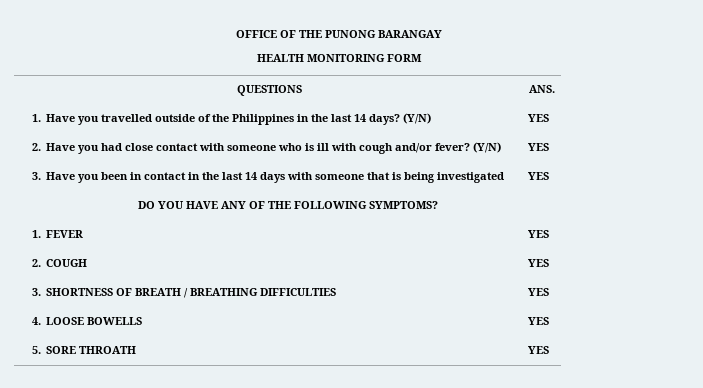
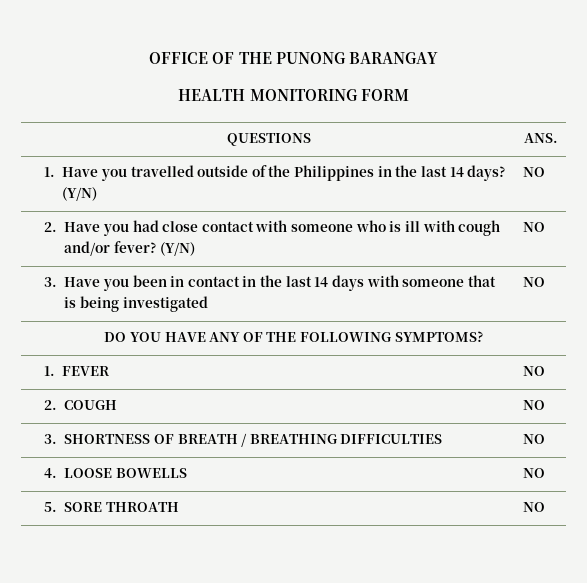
[528,114,550,122] YES -> [522,167,545,177] NO
[528,143,550,151] YES -> [522,222,545,232] NO
[528,172,550,180] YES -> [522,277,545,287] NO
[528,230,550,238] YES -> [522,366,545,376] NO
[528,259,550,267] YES -> [522,400,545,410] NO
[528,288,550,296] YES -> [522,434,545,444] NO
[528,317,550,325] YES -> [522,468,545,478] NO
[528,346,550,354] YES -> [522,502,545,512] NO

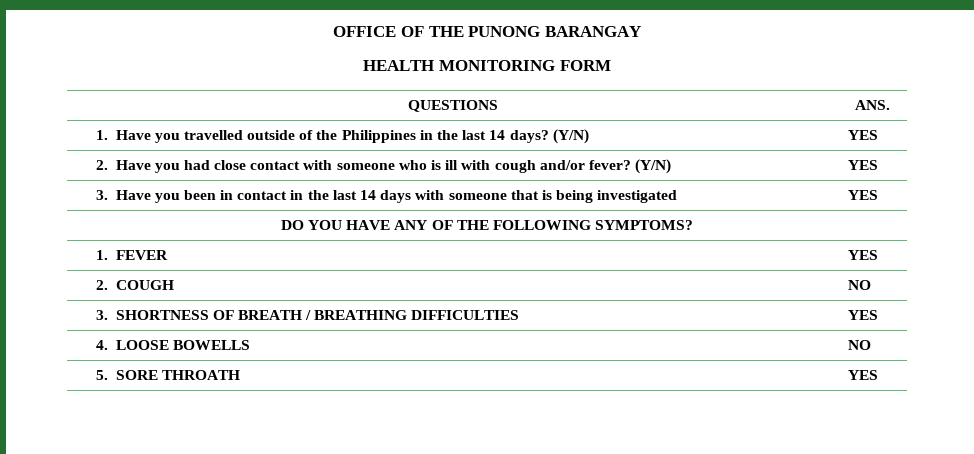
[522,167,545,177] NO -> [847,130,878,140] YES
[522,222,545,232] NO -> [847,160,878,170] YES
[522,277,545,287] NO -> [847,190,878,200] YES
[522,366,545,376] NO -> [847,250,878,260] YES
[522,434,545,444] NO -> [847,310,878,320] YES
[522,502,545,512] NO -> [847,370,878,380] YES

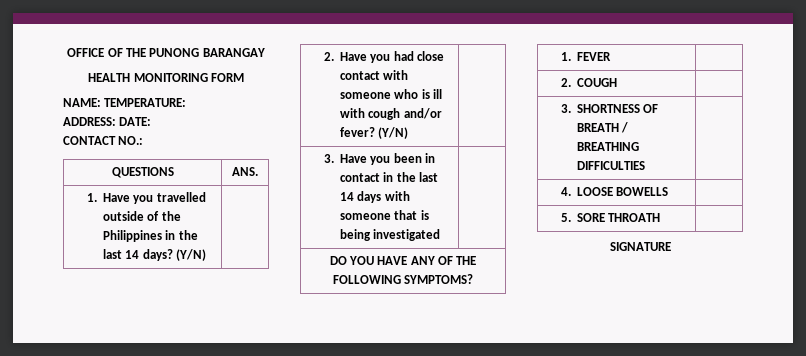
(611, 65) none -> [63,98,187,107] [63,117,152,126] [63,136,144,145] // NAME: TEMPERATURE: // ADDRESS: DATE: // CONTACT NO.:
[847,130,878,140] YES -> (206, 255) none
[847,160,878,170] YES -> (409, 133) none
[847,190,878,200] YES -> (441, 235) none
[847,250,878,260] YES -> (611, 56) none
[847,280,871,290] NO -> (617, 82) none
[847,310,878,320] YES -> (645, 165) none
[847,340,871,350] NO -> (669, 191) none
[847,370,878,380] YES -> [609,242,671,251] // SIGNATURE

